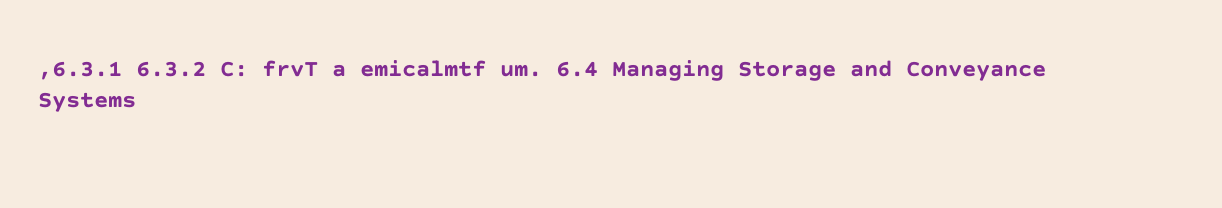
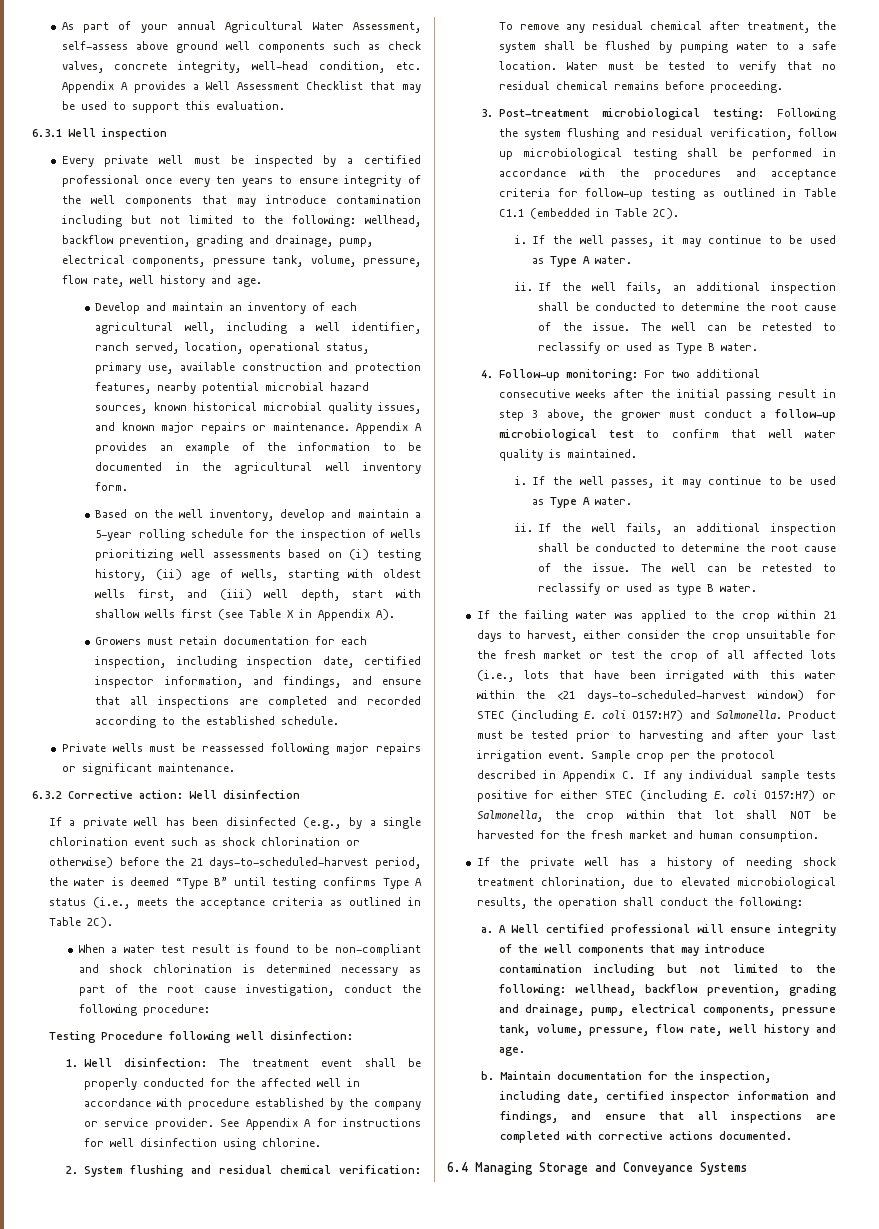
[38,60,542,80] ,6.3.1 6.3.2 C: frvT a emicalmtf um. -> [61,21,421,33] [61,41,421,53] [61,61,421,73] [61,81,421,93] [61,101,285,113] [32,128,167,140] [61,155,421,167] [61,175,421,187] [61,195,421,207] [61,215,421,227] [61,235,373,247] [61,255,421,267] [61,275,262,287] [95,302,358,314] [95,322,421,334] [95,342,370,354] [95,362,421,374] [95,382,370,394] [95,402,421,414] [95,422,422,434] [95,442,421,454] [95,462,422,474] [95,482,129,491] [95,509,421,521] [95,529,421,541] [95,549,421,561] [95,569,421,581] [95,589,422,601] [95,609,396,621] [95,636,368,645] [95,656,421,668] [95,676,422,688] [95,696,421,708] [95,716,340,728] [61,743,421,755] [61,763,235,775] [32,790,300,799] [48,817,421,829] [48,837,360,846] [48,857,421,869] [48,877,422,889] [48,897,422,909] [48,917,113,928] [78,944,421,956] [78,964,421,976] [78,984,421,996] [78,1004,210,1016] [48,1031,353,1043] [65,1058,422,1067] [83,1078,360,1090] [83,1098,421,1110] [83,1118,422,1130] [83,1138,321,1150] [65,1165,422,1177] [498,21,836,33] [498,41,836,53] [498,61,836,73] [498,81,783,93] [480,108,836,120] [498,128,836,140] [498,148,836,160] [498,168,836,180] [498,188,836,200] [498,208,679,219] [514,235,836,247] [532,256,633,267] [514,282,836,294] [538,302,836,311] [538,322,836,331] [538,342,759,354] [480,369,760,381] [498,389,836,401] [498,409,836,421] [498,429,837,441] [498,449,637,461] [514,476,836,488] [532,497,633,508] [514,523,836,535] [538,543,836,552] [538,563,836,572] [538,583,758,595] [476,610,836,622] [476,630,836,642] [476,650,836,662] [476,670,836,682] [476,690,836,702] [476,710,836,722] [476,730,836,742] [476,750,775,762] [476,770,836,782] [476,790,836,802] [476,810,836,822] [476,830,819,842] [476,857,836,869] [476,877,836,889] [476,897,803,909] [480,924,836,936] [498,944,765,956] [498,964,836,976] [498,984,836,996] [498,1004,836,1016] [498,1024,836,1036] [498,1047,525,1056] [480,1071,771,1083] [499,1091,836,1103] [499,1111,836,1123] [499,1131,792,1143] As part of your annual Agricultural Water Assessment, self-assess above ground well components such as check valves, concrete integrity, well-head condition, etc. Appendix A provides a Well Assessment Checklist that may be used to support this evaluation. // 6.3.1 Well inspection // Every private well must be inspected by a certified professional once every ten years to ensure integrity of the well components that may introduce contamination including but not limited to the following: wellhead, backflow prevention, grading and drainage, pump, electrical components, pressure tank, volume, pressure, flow rate, well history and age. // Develop and maintain an inventory of each agricultural well, including a well identifier, ranch served, location, operational status, primary use, available construction and protection features, nearby potential microbial hazard sources, known historical microbial quality issues, and known major repairs or maintenance. Appendix A provides an example of the information to be documented in the agricultural well inventory form. // Based on the well inventory, develop and maintain a 5-year rolling schedule for the inspection of wells prioritizing well assessments based on (i) testing history, (ii) age of wells, starting with oldest wells first, and (iii) well depth, start with shallow wells first (see Table X in Appendix A). // Growers must retain documentation for each inspection, including inspection date, certified inspector information, and findings, and ensure that all inspections are completed and recorded according to the established schedule. // Private wells must be reassessed following major repairs or significant maintenance. // 6.3.2 Corrective action: Well disinfection // If a private well has been disinfected (e.g., by a single chlorination event such as shock chlorination or otherwise) before the 21 days-to-scheduled-harvest period, the water is deemed “Type B” until testing confirms Type A status (i.e., meets the acceptance criteria as outlined in Table 2C). // When a water test result is found to be non-compliant and shock chlorination is determined necessary as part of the root cause investigation, conduct the following procedure: // Testing Procedure following well disinfection: // 1. Well disinfection: The treatment event shall be properly conducted for the affected well in accordance with procedure established by the company or service provider. See Appendix A for instructions for well disinfection using chlorine. // 2. System flushing and residual chemical verification: To remove any residual chemical after treatment, the system shall be flushed by pumping water to a safe location. Water must be tested to verify that no residual chemical remains before proceeding. // 3. Post-treatment microbiological testing: Following the system flushing and residual verification, follow up microbiological testing shall be performed in accordance with the procedures and acceptance criteria for follow-up testing as outlined in Table C1.1 (embedded in Table 2C). // i. If the well passes, it may continue to be used as Type A water. // ii. If the well fails, an additional inspection shall be conducted to determine the root cause of the issue. The well can be retested to reclassify or used as Type B water. // 4. Follow-up monitoring: For two additional consecutive weeks after the initial passing result in step 3 above, the grower must conduct a follow-up microbiological test to confirm that well water quality is maintained. // i. If the well passes, it may continue to be used as Type A water. // ii. If the well fails, an additional inspection shall be conducted to determine the root cause of the issue. The well can be retested to reclassify or used as type B water. // If the failing water was applied to the crop within 21 days to harvest, either consider the crop unsuitable for the fresh market or test the crop of all affected lots (i.e., lots that have been irrigated with this water within the <21 days-to-scheduled-harvest window) for STEC (including E. coli O157:H7) and Salmonella. Product must be tested prior to harvesting and after your last irrigation event. Sample crop per the protocol described in Appendix C. If any individual sample tests positive for either STEC (including E. coli O157:H7) or Salmonella, the crop within that lot shall NOT be harvested for the fresh market and human consumption. // If the private well has a history of needing shock treatment chlorination, due to elevated microbiological results, the operation shall conduct the following: // a. A Well certified professional will ensure integrity of the well components that may introduce contamination including but not limited to the following: wellhead, backflow prevention, grading and drainage, pump, electrical components, pressure tank, volume, pressure, flow rate, well history and age. // b. Maintain documentation for the inspection, including date, certified inspector information and findings, and ensure that all inspections are completed with corrective actions documented. //

